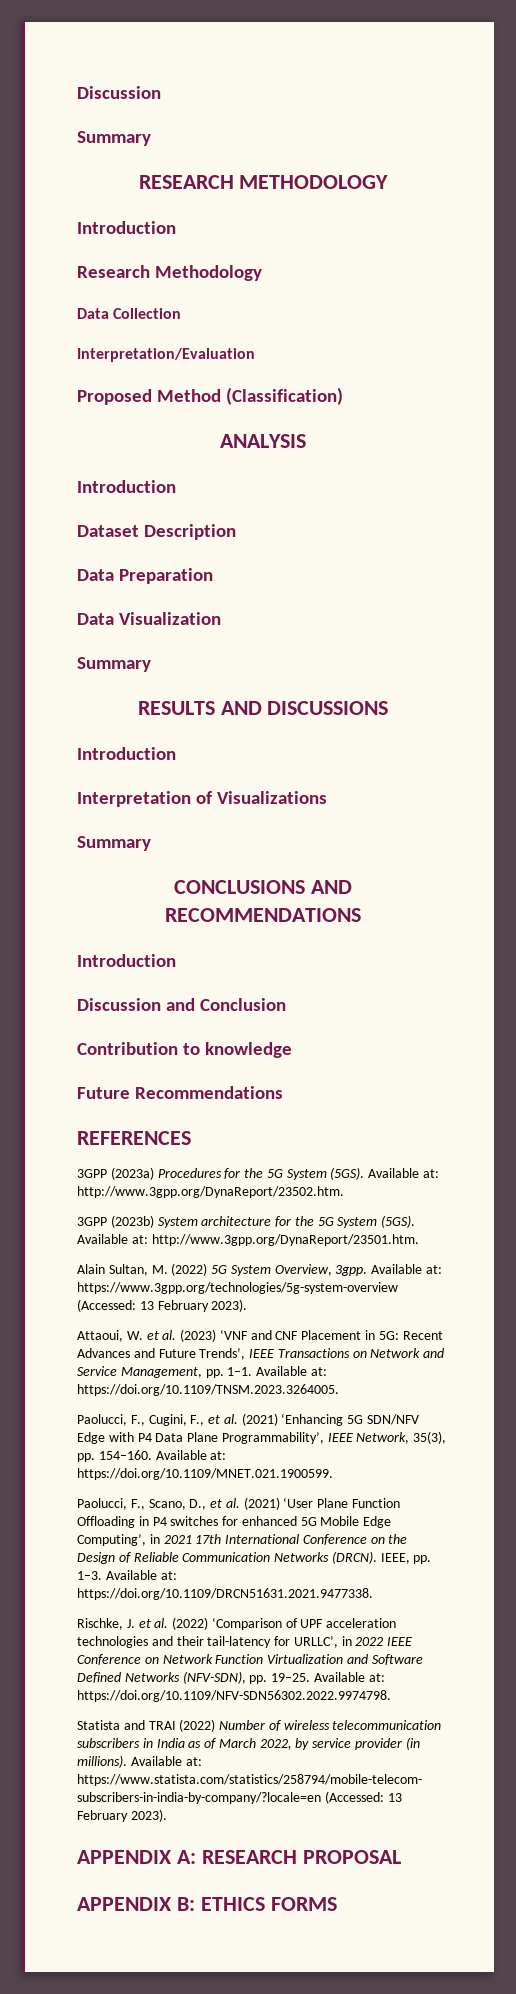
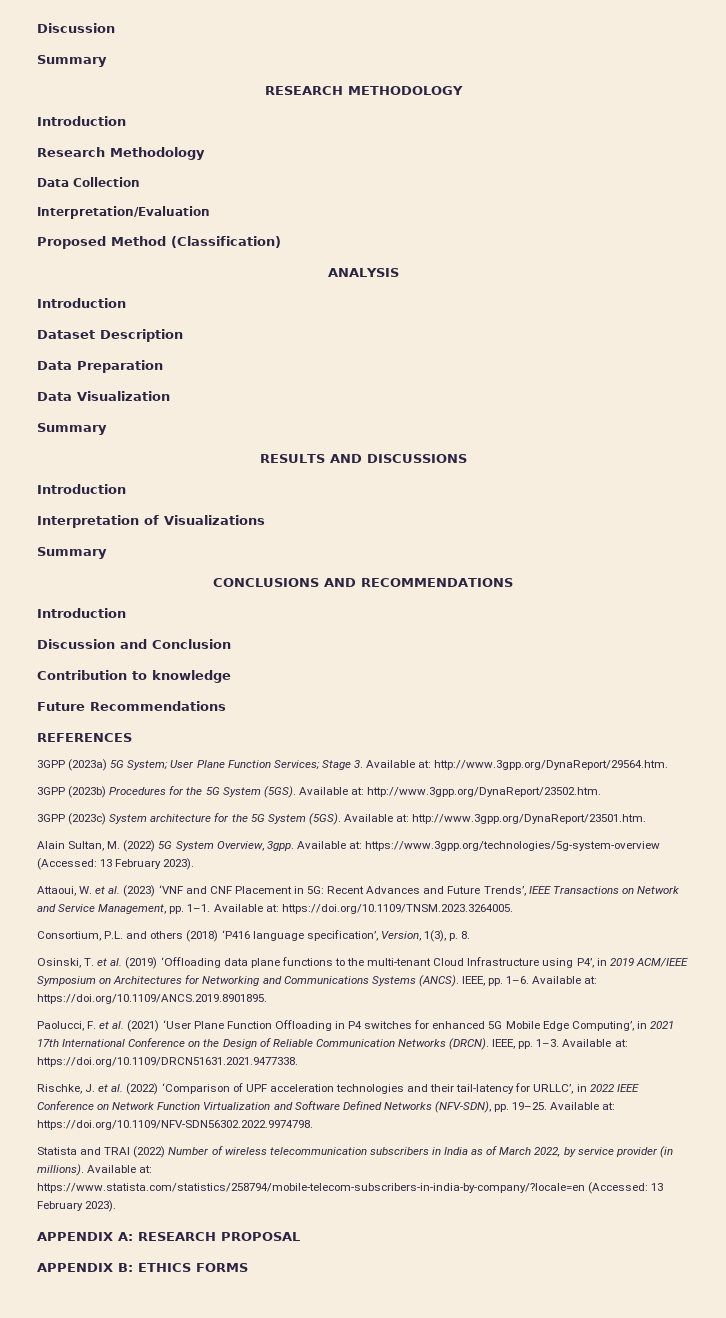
(154, 1173) none -> [110,760,669,770] [37,786,107,798] 5G System; User Plane Function Services; Stage 3. Available at: http://www.3gpp.org/DynaReport/29564.htm. // 3GPP (2023b)
[110,1215,154,1228] (2023b) -> [68,813,107,825] (2023c)
[77,1413,420,1426] [77,1431,447,1444] [77,1450,227,1462] [77,1468,333,1480] [77,1498,207,1510] Paolucci, F., Cugini, F., et al. (2021) ‘Enhancing 5G SDN/NFV Edge with P4 Data Plane Programmability’, IEEE Network, 35(3), pp. 154–160. Available at: https://doi.org/10.1109/MNET.021.1900599. // Paolucci, F., Scano, D., -> [37,930,471,942] [37,957,688,969] [37,975,598,987] [37,994,267,1004] [37,1021,97,1031] Consortium, P.L. and others (2018) ‘P416 language specification’, Version, 1(3), p. 8. // Osinski, T. et al. (2019) ‘Offloading data plane functions to the multi-tenant Cloud Infrastructure using P4’, in 2019 ACM/IEEE Symposium on Architectures for Networking and Communications Systems (ANCS). IEEE, pp. 1–6. Available at: https://doi.org/10.1109/ANCS.2019.8901895. // Paolucci, F.

